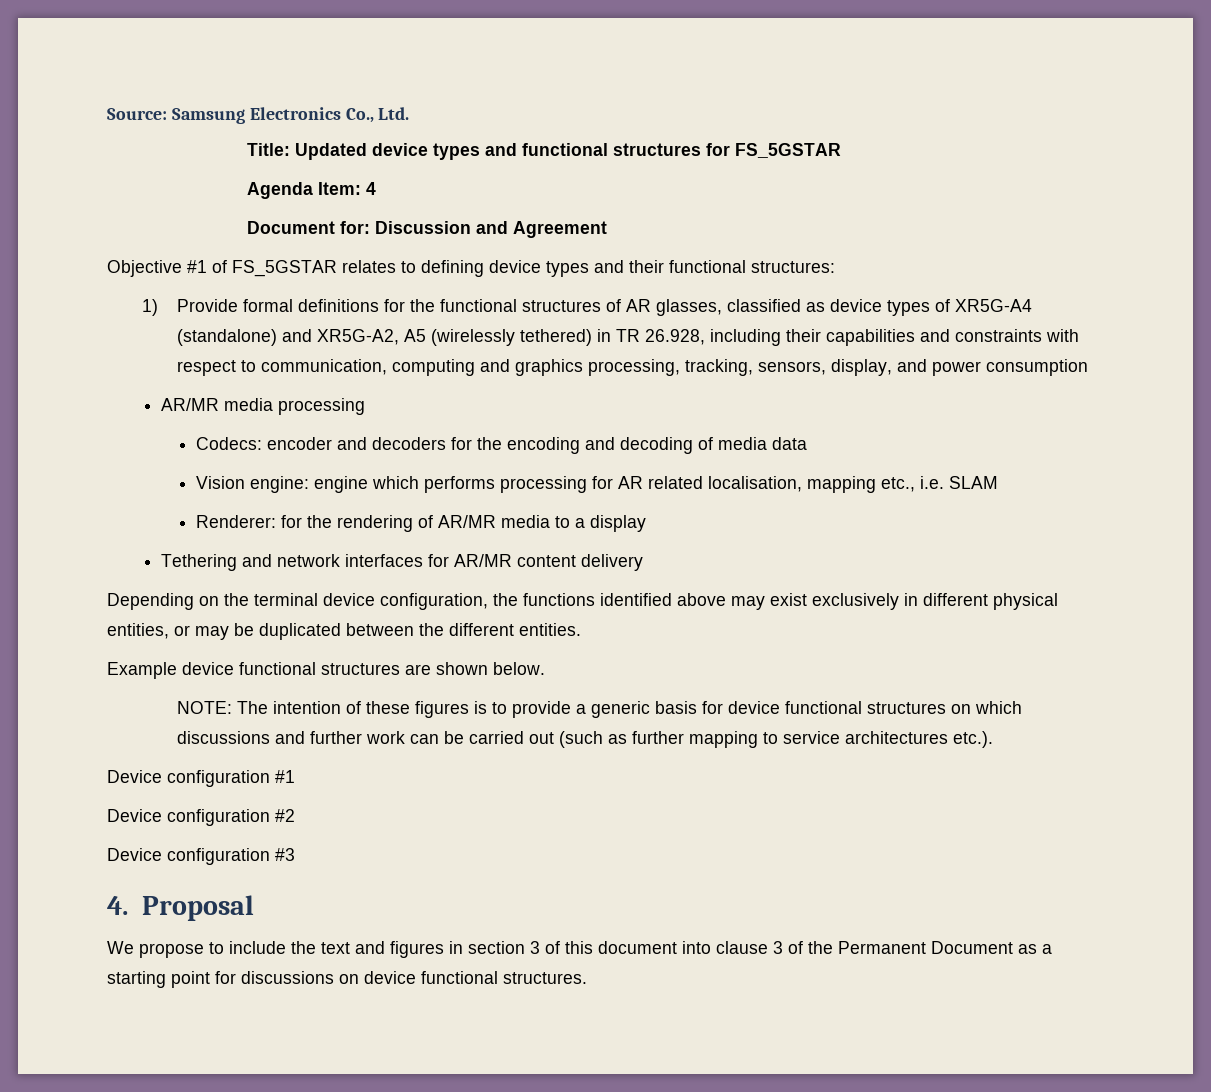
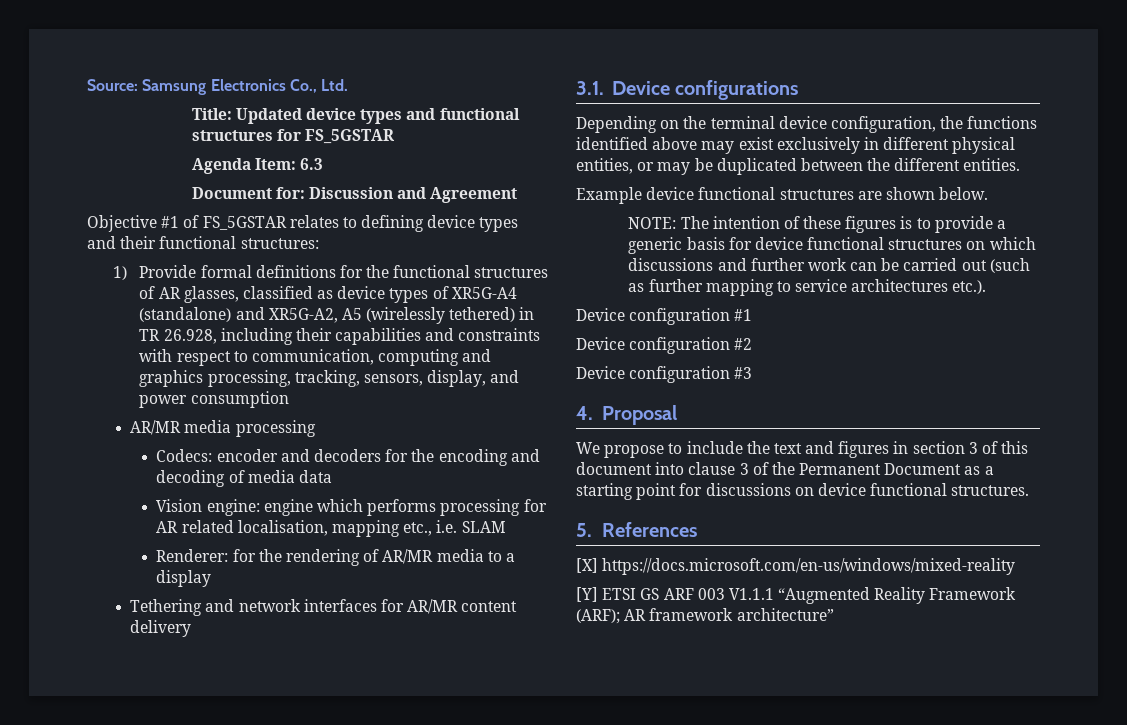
[365,182,376,195] 4 -> [300,158,324,170] 6.3
(644, 562) none -> [576,80,799,100] // 3.1. Device configurations
(587, 978) none -> [576,522,698,537] [576,558,1016,575] [576,587,1017,604] [576,608,834,624] // 5. References // [X] https://docs.microsoft.com/en-us/windows/mixed-reality // [Y] ETSI GS ARF 003 V1.1.1 “Augmented Reality Framework (ARF); AR framework architecture”

